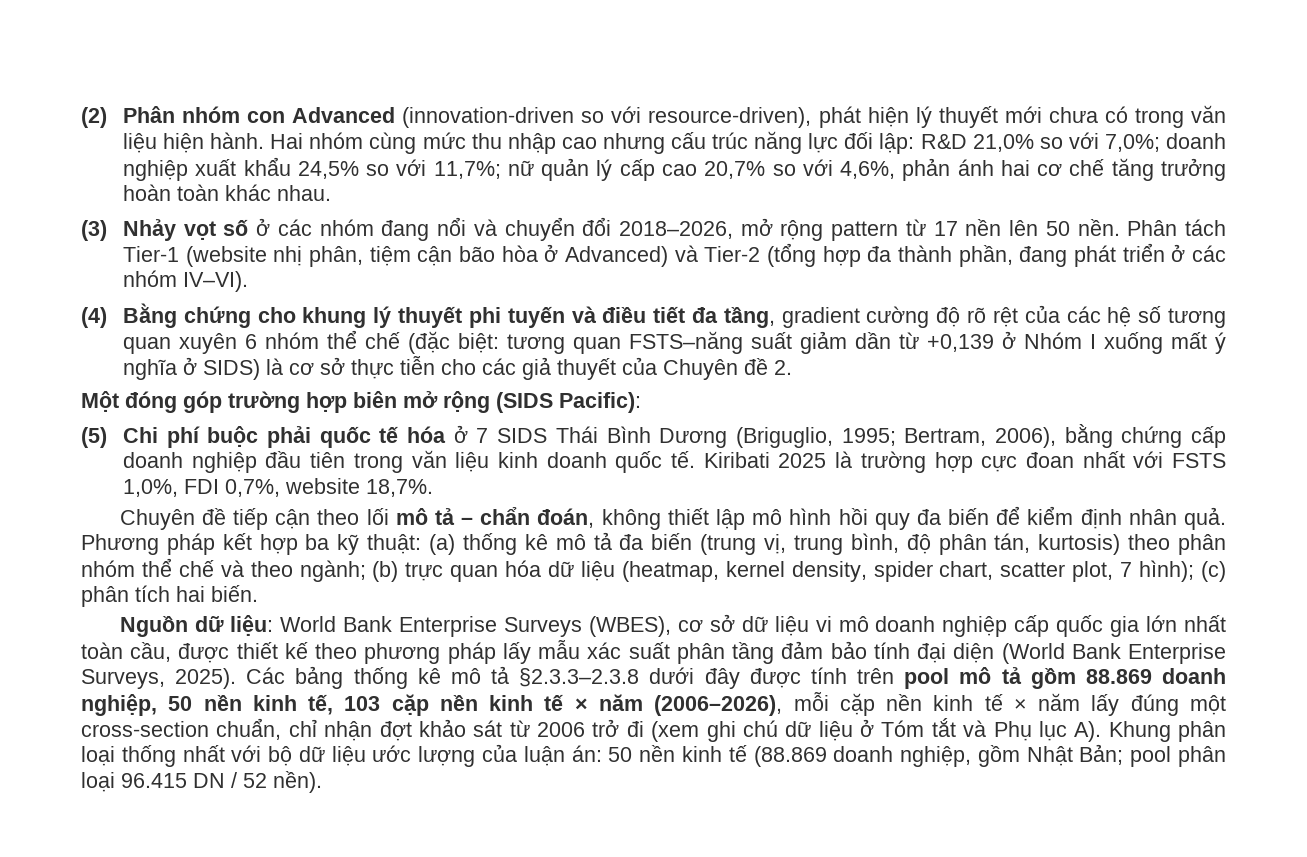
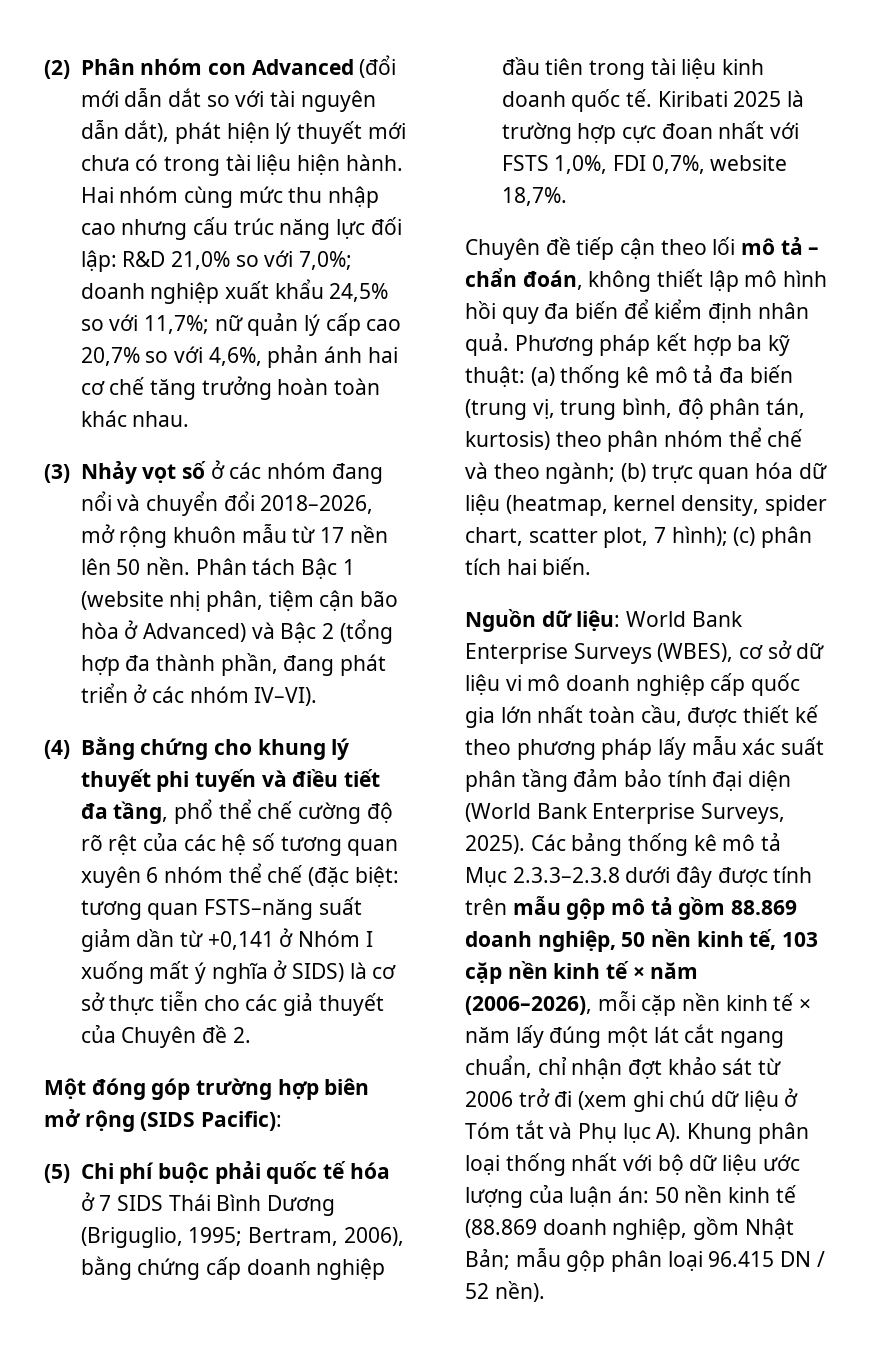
[402,106,812,128] (innovation-driven so với resource-driven), -> [359,55,397,78] [80,88,376,112] [80,120,170,142] (đổi mới dẫn dắt so với tài nguyên dẫn dắt),
[1191,105,1226,123] văn -> [225,154,251,171] tài
[831,221,899,241] pattern -> [172,524,287,543] khuôn mẫu
[122,246,179,262] Tier-1 -> [300,558,355,579] Bậc 1
[704,246,761,262] Tier-2 -> [280,622,334,643] Bậc 2
[781,307,860,328] gradient -> [173,799,293,824] phổ thể chế
[926,334,994,352] +0,139 -> [207,931,274,950] +0,141
[411,450,447,468] văn -> [650,58,676,75] tài
[519,668,640,687] §2.3.3–2.3.8 -> [465,867,620,887] Mục 2.3.3–2.3.8
[904,668,950,689] pool -> [512,896,606,920] mẫu gộp
[81,721,209,737] cross-section -> [653,1024,785,1048] lát cắt ngang
[1130,746,1172,767] pool -> [515,1248,606,1272] mẫu gộp

